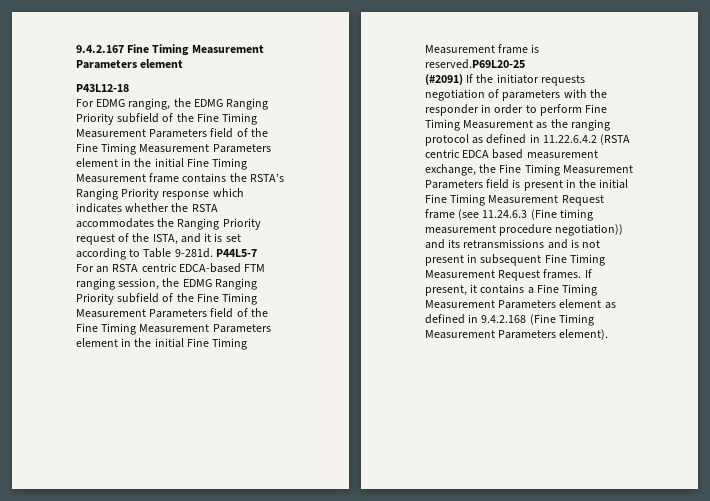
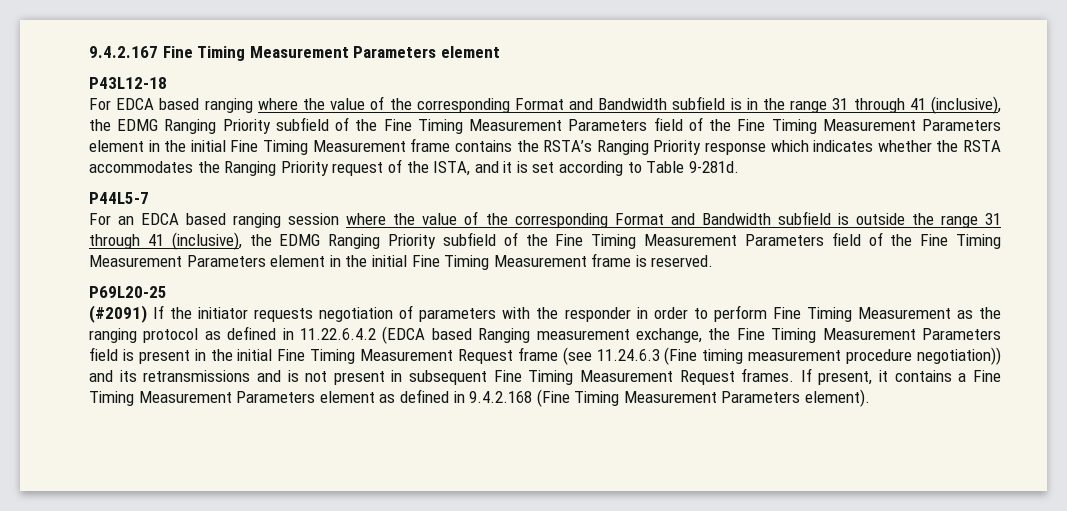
[96,98,171,110] EDMG ranging, -> [116,96,1001,114] EDCA based ranging where the value of the corresponding Format and Bandwidth subfield is in the range 31 through 41 (inclusive),
(213, 253) none -> (739, 167) //
[112,263,266,273] [76,278,160,290] RSTA centric EDCA-based FTM ranging session, -> [141,211,1001,228] [89,232,242,250] EDCA based ranging session where the value of the corresponding Format and Bandwidth subfield is outside the range 31 through 41 (inclusive),
[425,59,525,69] reserved.P69L20-25 -> [651,255,714,267] [89,286,167,298] reserved. // P69L20-25
[600,134,631,145] [425,149,524,159] (RSTA centric EDCA based -> [382,326,531,344] (EDCA based Ranging

